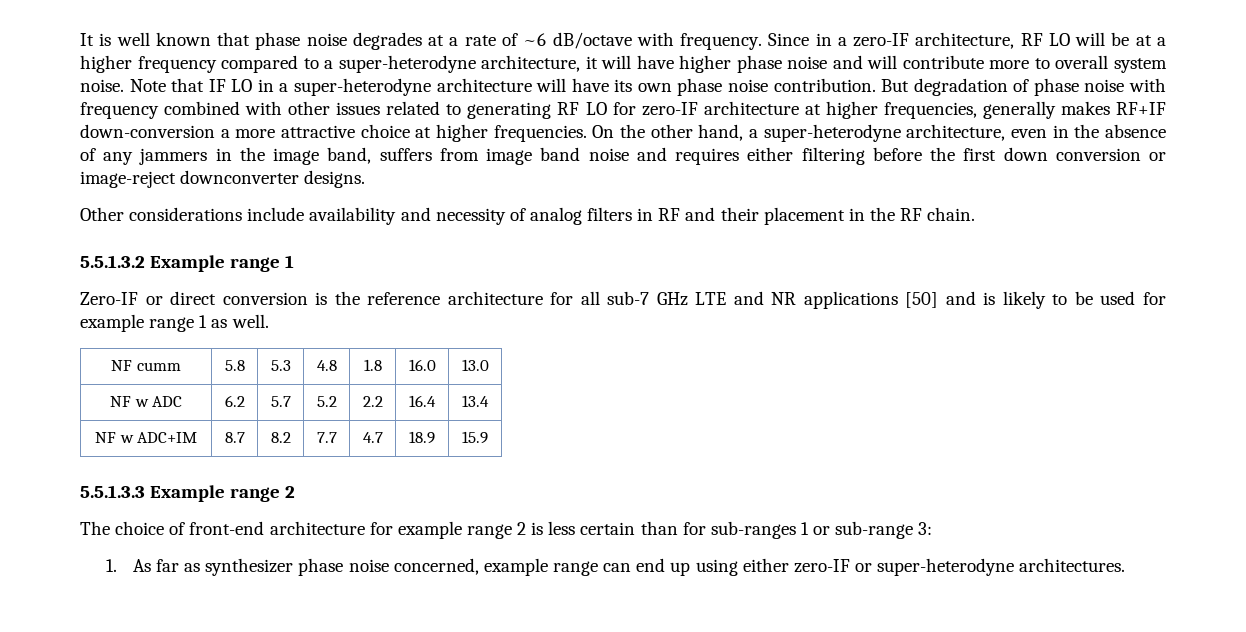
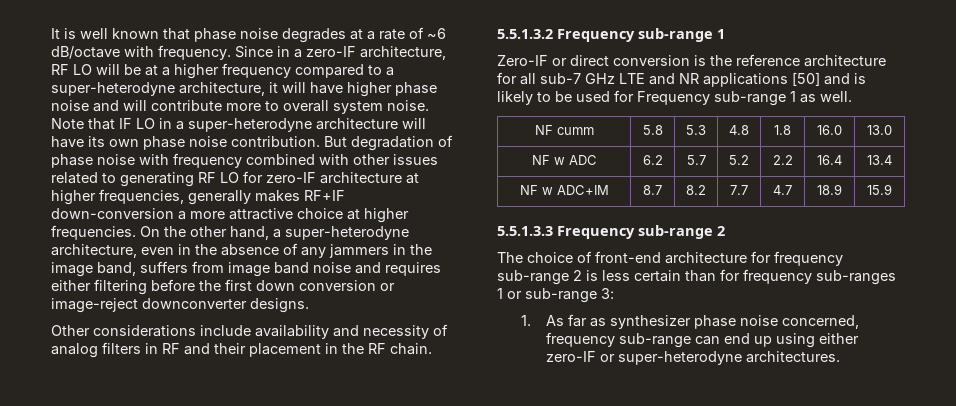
[150,255,281,272] Example range -> [557,28,713,42] Frequency sub-range
[80,314,195,332] example range -> [637,91,786,106] Frequency sub-range
[150,485,281,502] Example range -> [557,225,713,239] Frequency sub-range
[397,521,512,539] example range -> [774,251,843,266] [497,270,569,285] frequency sub-range
(706, 528) none -> [743,269,812,284] frequency
[483,558,598,576] example range -> [545,332,691,348] frequency sub-range

